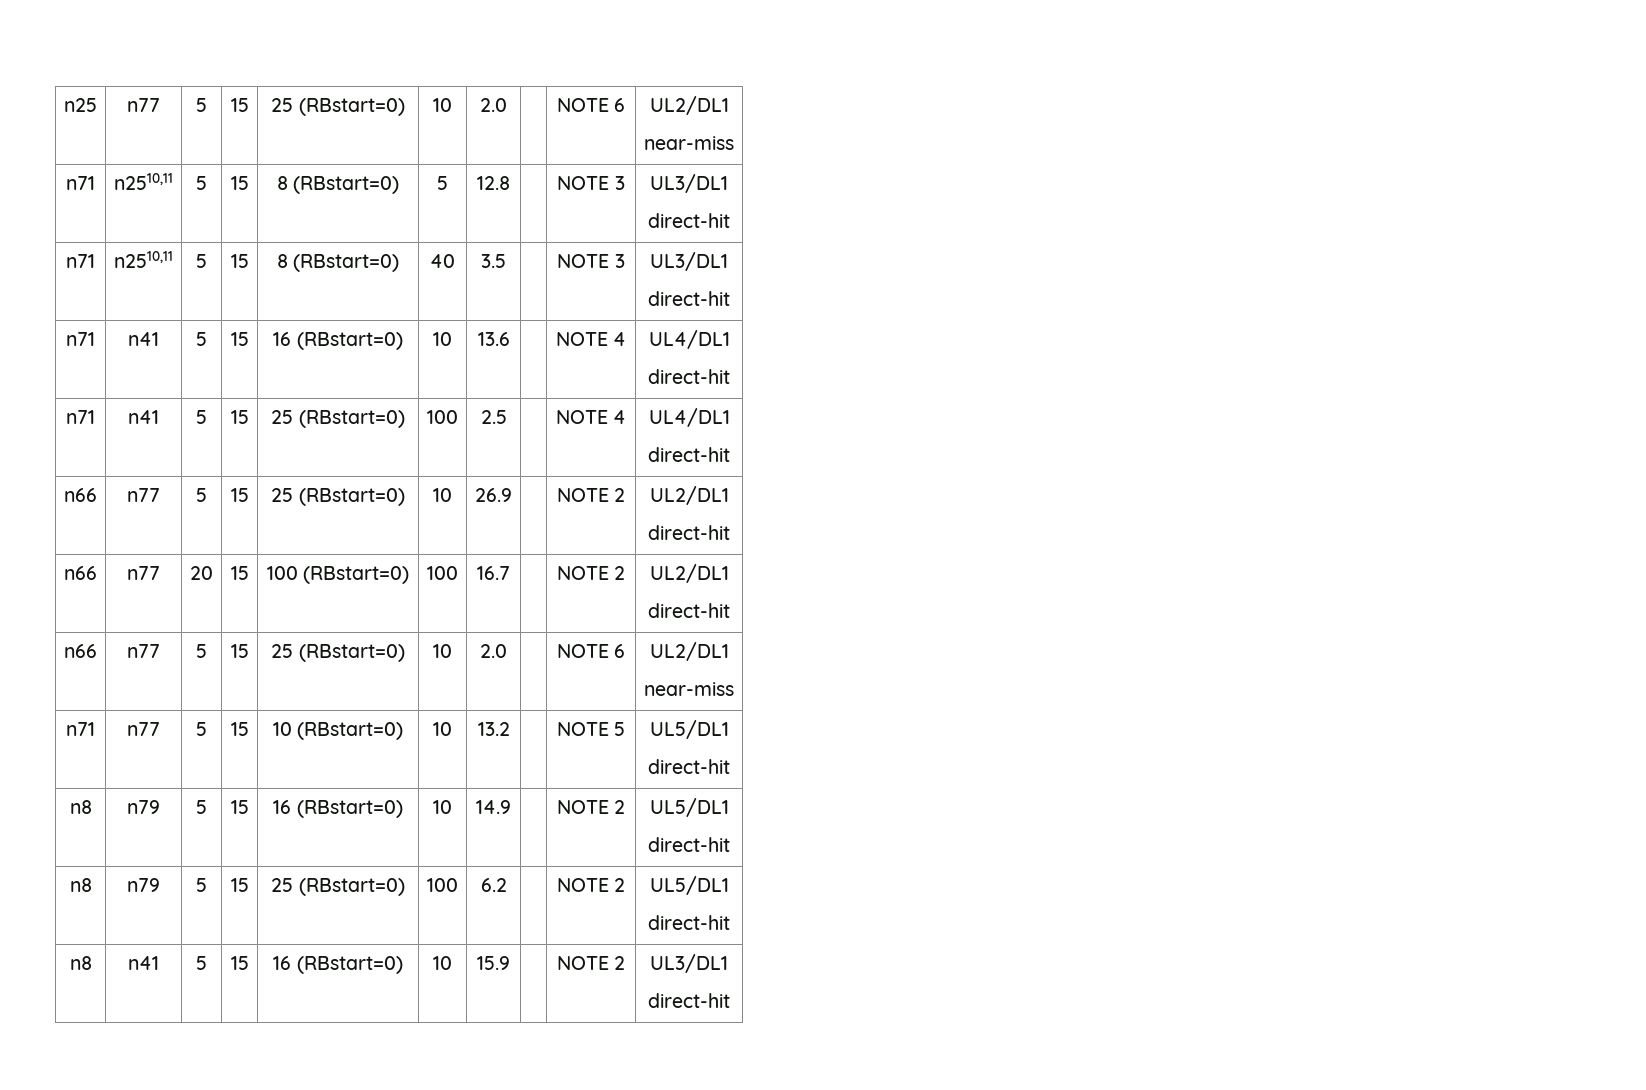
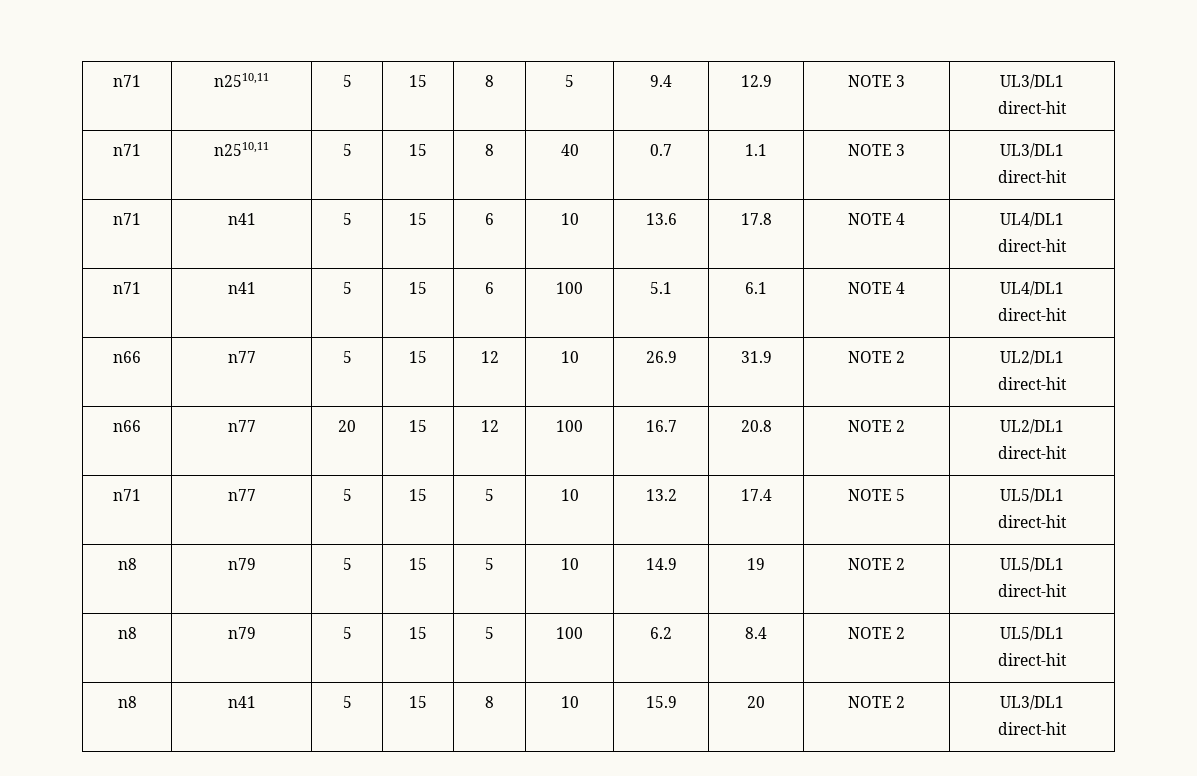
[64,98,97,112] [127,98,160,112] [196,98,207,112] [230,98,249,112] [271,98,405,116] [433,98,452,112] [480,98,507,112] [556,98,626,112] [649,96,729,115] [644,136,734,150] [66,176,95,190] [114,173,173,190] [196,176,207,190] [230,176,249,190] [276,176,400,194] [437,176,448,190] [477,176,510,190] n25 | n77 | 5 | 15 | 25 (RBstart=0) | 10 | 2.0 | | NOTE 6 | UL2/DL1 // near-miss // n71 | n2510,11 | 5 | 15 | 8 (RBstart=0) | 5 | 12.8 | -> [113,75,141,87] [214,73,269,87] [342,75,352,87] [409,75,427,87] [485,75,494,87] [565,75,574,87] [650,75,672,87] [740,75,772,87] n71 | n2510,11 | 5 | 15 | 8 | 5 | 9.4 | 12.9
[293,254,400,272] (RBstart=0) -> (494, 150) none
[481,254,506,268] 3.5 | -> [650,144,672,156] [745,144,767,156] 0.7 | 1.1
[273,332,403,350] 16 (RBstart=0) -> [485,213,494,225] 6
(510, 339) none -> [740,213,772,225] 17.8
[271,410,405,428] [427,410,458,424] [480,410,507,424] 25 (RBstart=0) | 100 | 2.5 | -> [485,282,494,294] [556,282,583,294] [650,282,672,294] [745,282,767,294] 6 | 100 | 5.1 | 6.1
[271,488,405,506] 25 (RBstart=0) -> [480,351,499,363] 12
(512, 495) none -> [740,351,772,363] 31.9
[266,566,410,584] 100 (RBstart=0) -> [480,420,499,432] 12
[556,566,626,580] [649,564,729,583] [648,603,730,618] [64,644,97,658] [127,644,160,658] [196,644,207,658] [230,644,249,658] [271,644,405,662] [433,644,452,658] [480,644,507,658] [556,644,626,658] [649,642,729,661] [644,682,734,696] | NOTE 2 | UL2/DL1 // direct-hit // n66 | n77 | 5 | 15 | 25 (RBstart=0) | 10 | 2.0 | | NOTE 6 | UL2/DL1 // near-miss -> [740,420,772,432] [847,420,906,432] [1000,419,1064,434] [998,446,1067,459] 20.8 | NOTE 2 | UL2/DL1 // direct-hit
[272,722,404,740] 10 (RBstart=0) -> [485,489,494,501] 5
(510, 729) none -> [740,489,772,501] 17.4
[273,800,403,818] 16 (RBstart=0) -> [485,558,494,570] 5
(511, 807) none -> [747,558,765,570] 19
[271,878,405,896] 25 (RBstart=0) -> [485,627,494,639] 5
(507, 885) none -> [745,627,767,639] 8.4
[273,956,403,974] 16 (RBstart=0) -> [485,696,494,708] 8
(510, 963) none -> [747,696,765,708] 20

